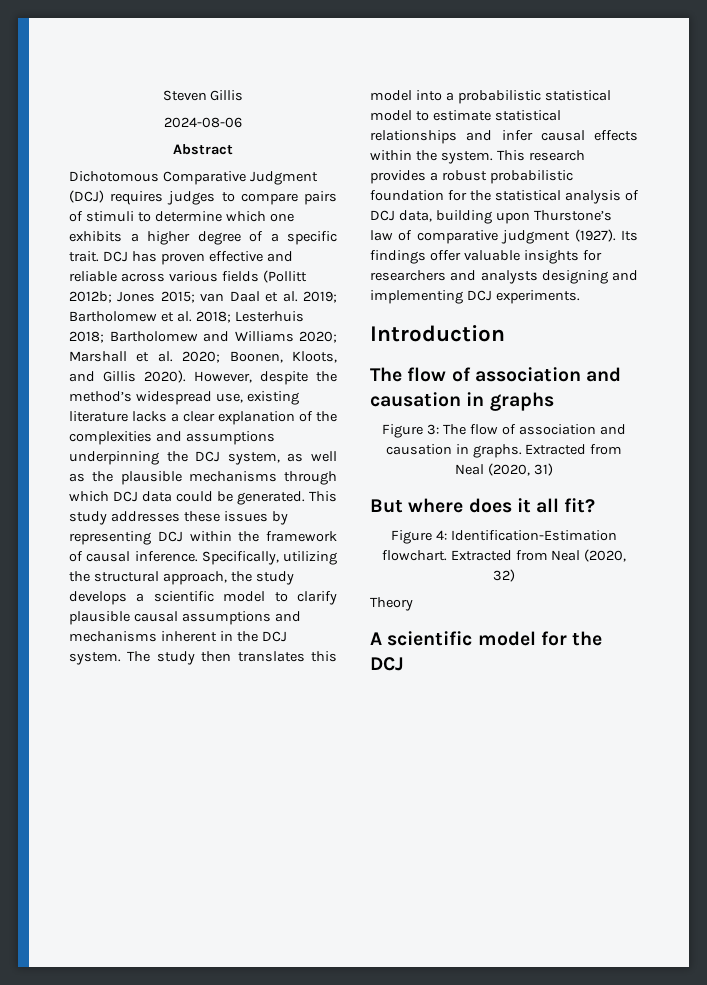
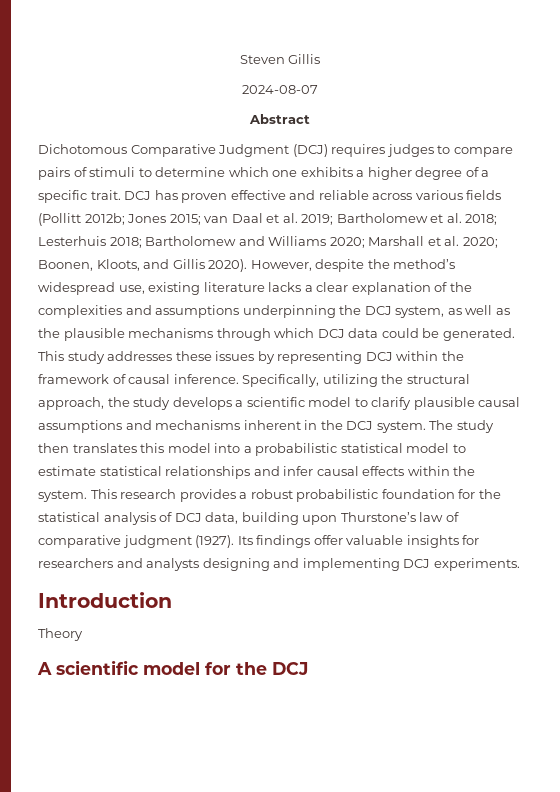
[164,117,242,128] 2024-08-06 -> [242,85,318,94] 2024-08-07
[370,367,622,382] [370,392,554,411] [382,424,626,438] [385,444,623,458] [455,463,553,476] [370,498,596,513] [391,530,617,544] [381,549,627,562] [493,569,515,582] // The flow of association and causation in graphs // Figure 3: The flow of association and causation in graphs. Extracted from Neal (2020, 31) // But where does it all fit? // Figure 4: Identification-Estimation flowchart. Extracted from Neal (2020, 32) -> (172, 600) none

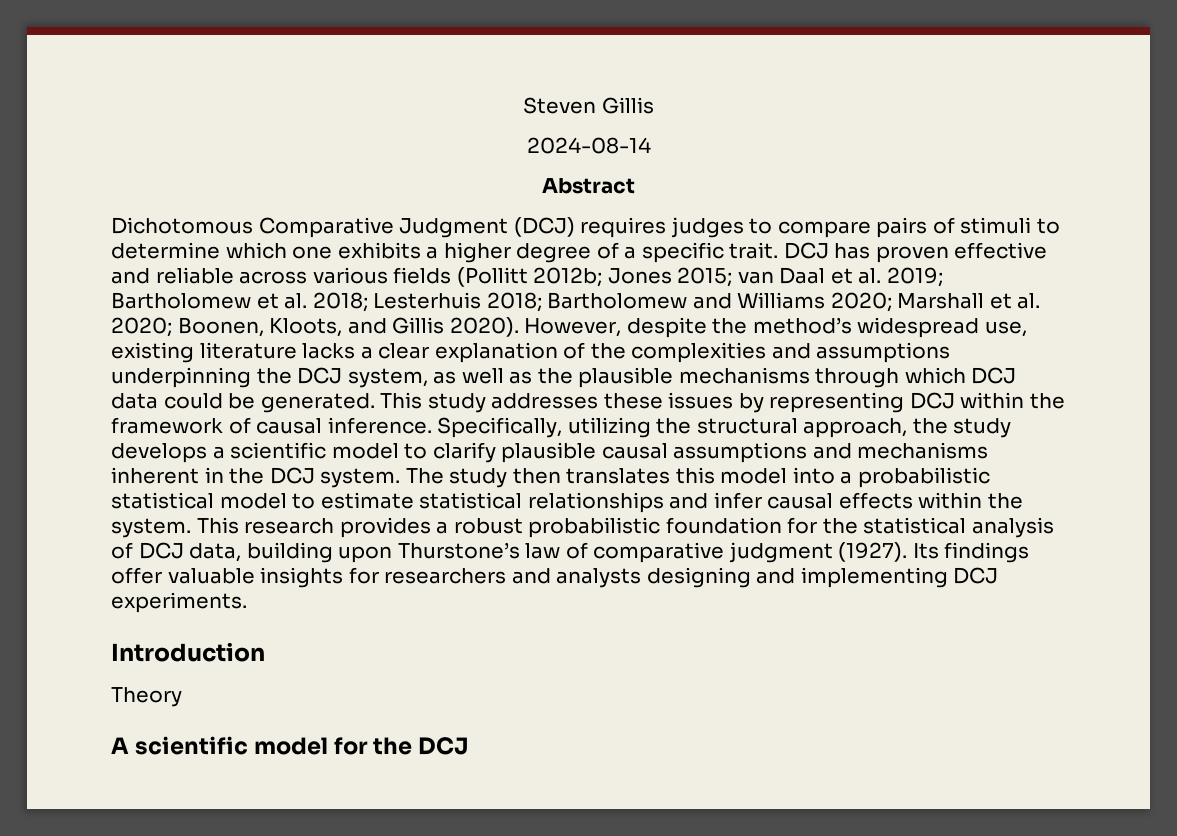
[242,85,318,94] 2024-08-07 -> [526,137,651,154] 2024-08-14

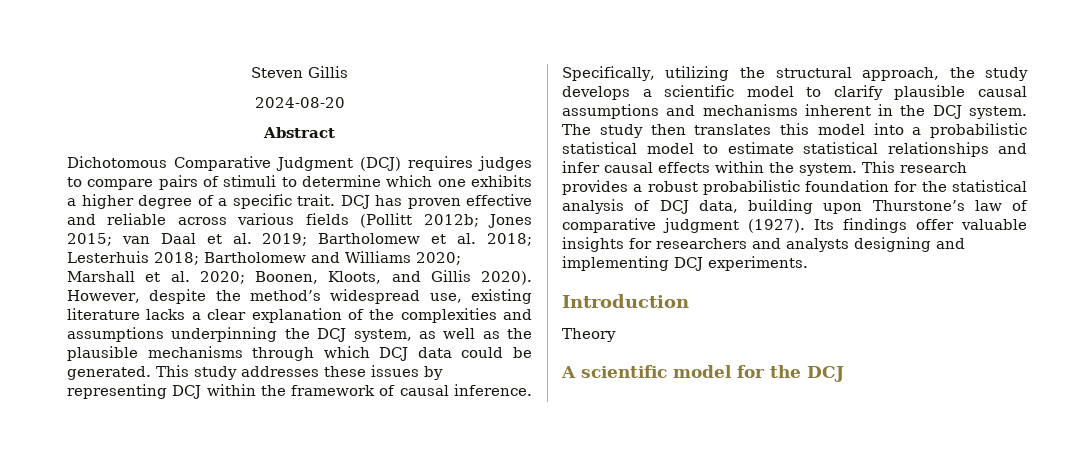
[526,137,651,154] 2024-08-14 -> [254,97,345,108] 2024-08-20

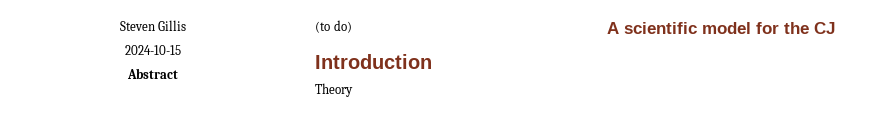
[254,97,345,108] 2024-08-20 -> [125,45,181,55] 2024-10-15
[67,156,532,171] [67,175,532,190] [67,194,532,209] [67,213,532,228] [67,233,532,246] [67,251,461,265] [67,270,532,285] [67,289,532,304] [67,308,532,323] [67,327,532,342] [67,346,532,361] [67,365,443,380] [67,384,532,399] [562,66,1028,81] [562,85,1027,100] [562,104,1027,119] [562,123,1027,138] [562,142,1027,157] [562,161,967,176] [562,180,1027,195] [562,199,1028,214] [562,218,1027,233] [562,237,965,252] [562,256,808,271] Dichotomous Comparative Judgment (DCJ) requires judges to compare pairs of stimuli to determine which one exhibits a higher degree of a specific trait. DCJ has proven effective and reliable across various fields (Pollitt 2012b; Jones 2015; van Daal et al. 2019; Bartholomew et al. 2018; Lesterhuis 2018; Bartholomew and Williams 2020; Marshall et al. 2020; Boonen, Kloots, and Gillis 2020). However, despite the method’s widespread use, existing literature lacks a clear explanation of the complexities and assumptions underpinning the DCJ system, as well as the plausible mechanisms through which DCJ data could be generated. This study addresses these issues by representing DCJ within the framework of causal inference. Specifically, utilizing the structural approach, the study develops a scientific model to clarify plausible causal assumptions and mechanisms inherent in the DCJ system. The study then translates this model into a probabilistic statistical model to estimate statistical relationships and infer causal effects within the system. This research provides a robust probabilistic foundation for the statistical analysis of DCJ data, building upon Thurstone’s law of comparative judgment (1927). Its findings offer valuable insights for researchers and analysts designing and implementing DCJ experiments. -> [315,20,352,33] (to do)
[807,366,844,382] DCJ -> [814,22,835,34] CJ

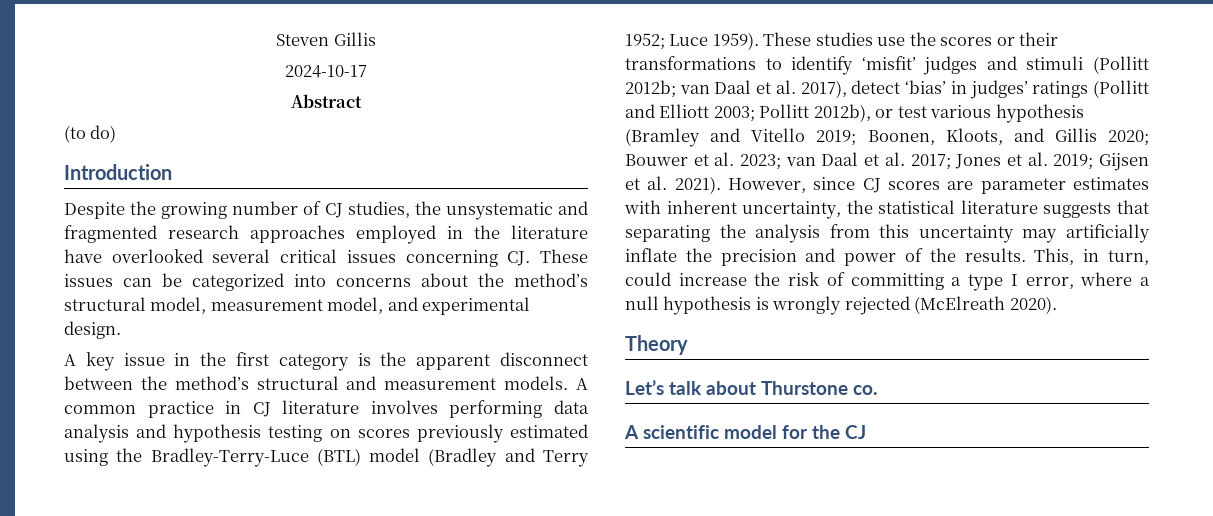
[125,45,181,55] 2024-10-15 -> [285,65,367,78] 2024-10-17
[315,83,353,97] Theory -> [64,201,588,220] [64,225,588,244] [64,249,588,267] [64,273,588,291] [64,297,531,315] [64,321,121,339] [64,352,589,371] [64,376,588,390] [64,400,589,418] [64,424,589,443] [64,448,589,467] [625,32,1059,50] [625,56,1149,75] [625,80,1149,99] [625,104,1084,123] [625,128,1149,147] [625,152,1149,171] [625,176,1149,194] [624,200,1149,219] [625,224,1150,243] [625,248,1149,266] [625,272,1150,291] [625,296,1057,315] [625,335,688,355] [625,380,878,395] Despite the growing number of CJ studies, the unsystematic and fragmented research approaches employed in the literature have overlooked several critical issues concerning CJ. These issues can be categorized into concerns about the method’s structural model, measurement model, and experimental design. // A key issue in the first category is the apparent disconnect between the method’s structural and measurement models. A common practice in CJ literature involves performing data analysis and hypothesis testing on scores previously estimated using the Bradley-Terry-Luce (BTL) model (Bradley and Terry 1952; Luce 1959). These studies use the scores or their transformations to identify ‘misfit’ judges and stimuli (Pollitt 2012b; van Daal et al. 2017), detect ‘bias’ in judges’ ratings (Pollitt and Elliott 2003; Pollitt 2012b), or test various hypothesis (Bramley and Vitello 2019; Boonen, Kloots, and Gillis 2020; Bouwer et al. 2023; van Daal et al. 2017; Jones et al. 2019; Gijsen et al. 2021). However, since CJ scores are parameter estimates with inherent uncertainty, the statistical literature suggests that separating the analysis from this uncertainty may artificially inflate the precision and power of the results. This, in turn, could increase the risk of committing a type I error, where a null hypothesis is wrongly rejected (McElreath 2020). // Theory // Let’s talk about Thurstone co.

